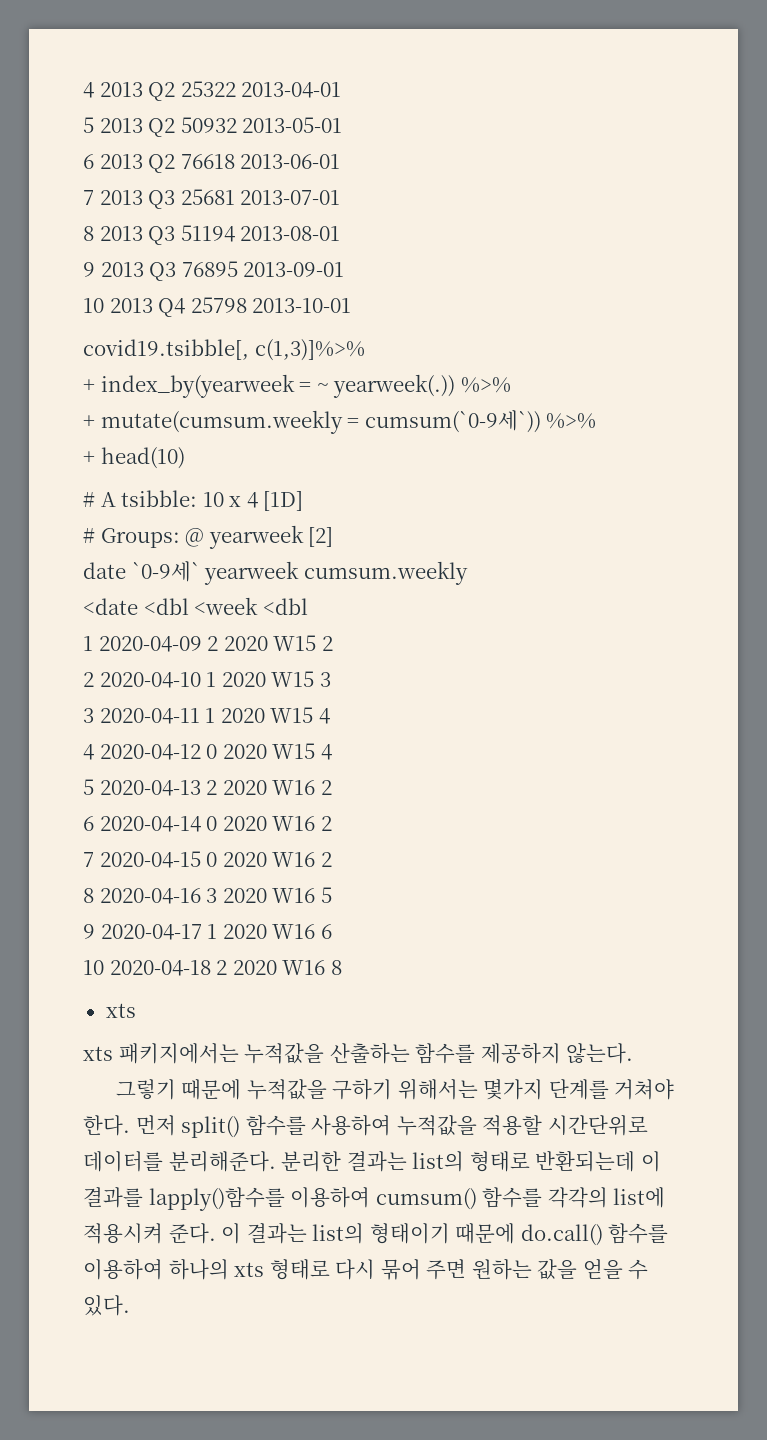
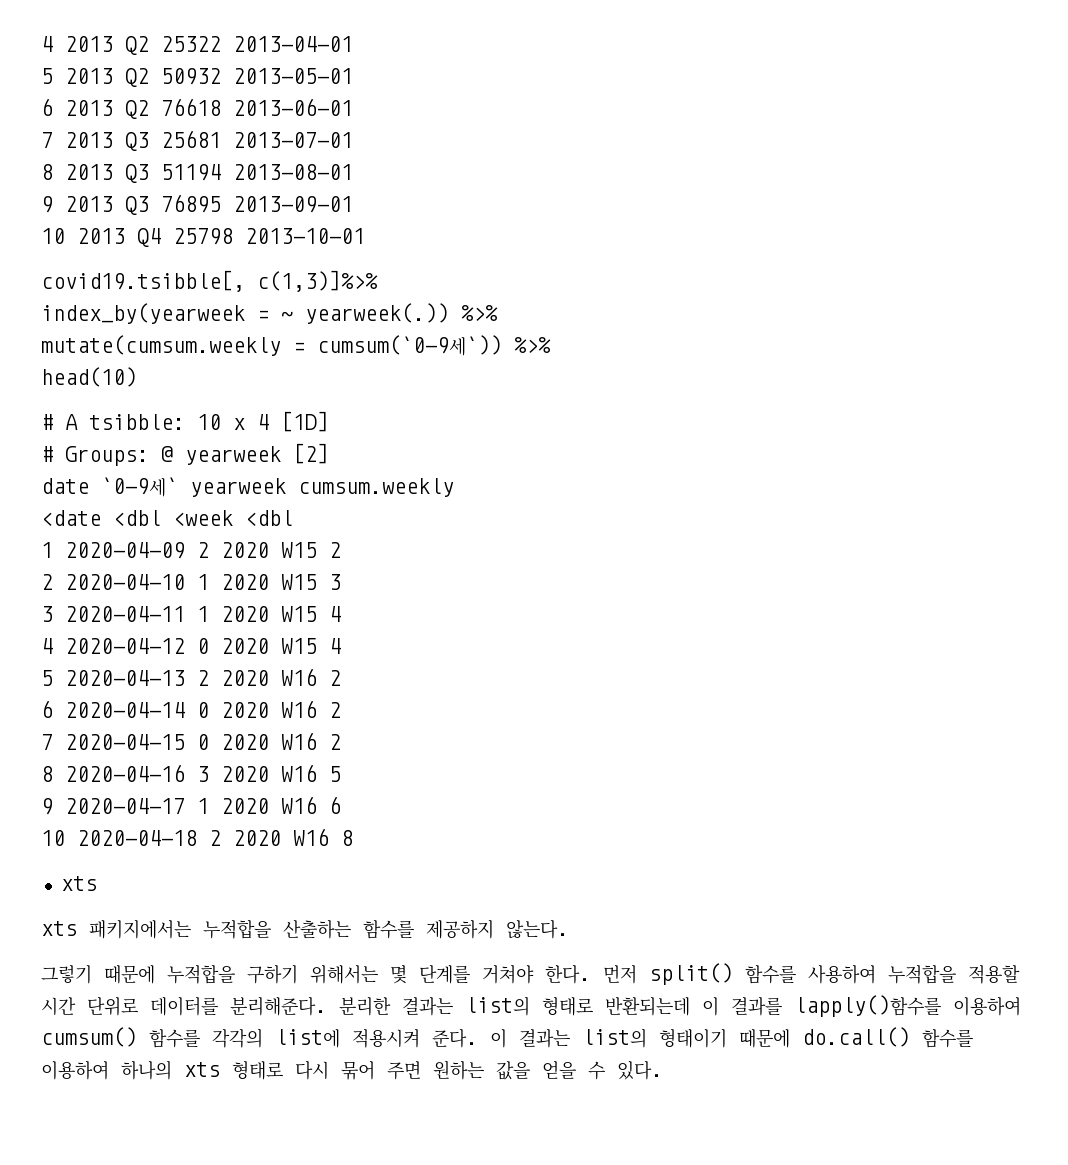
[83,379,95,392] + -> (378, 281) none
[83,415,95,428] + -> (498, 313) none
[83,451,95,464] + -> (551, 345) none
[244,1043,325,1064] 누적값을 -> [203,920,271,939] 누적합을
[246,1079,327,1100] 누적값을 -> [167,965,235,984] 누적합을
[483,1079,544,1100] 몇가지 -> [390,965,407,984] 몇
[396,1115,648,1136] 누적값을 적용할 시간단위로 -> [888,965,1020,984] [41,997,138,1016] 누적합을 적용할 시간 단위로

